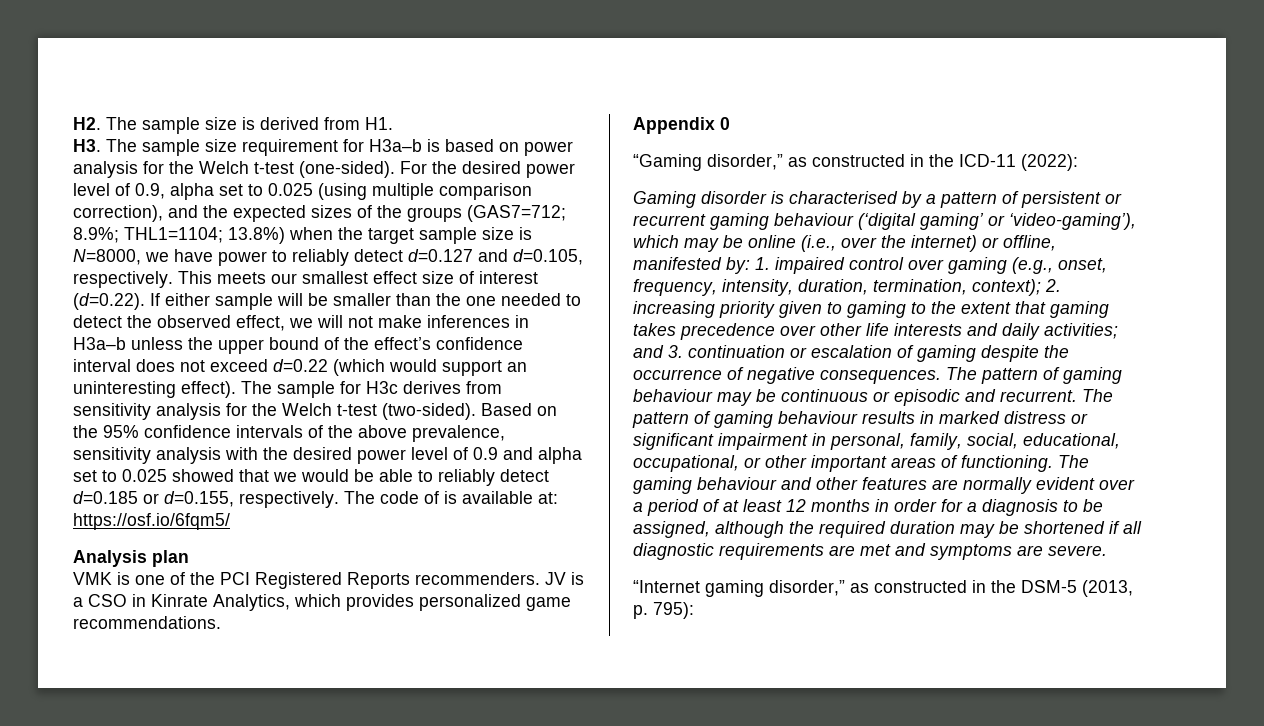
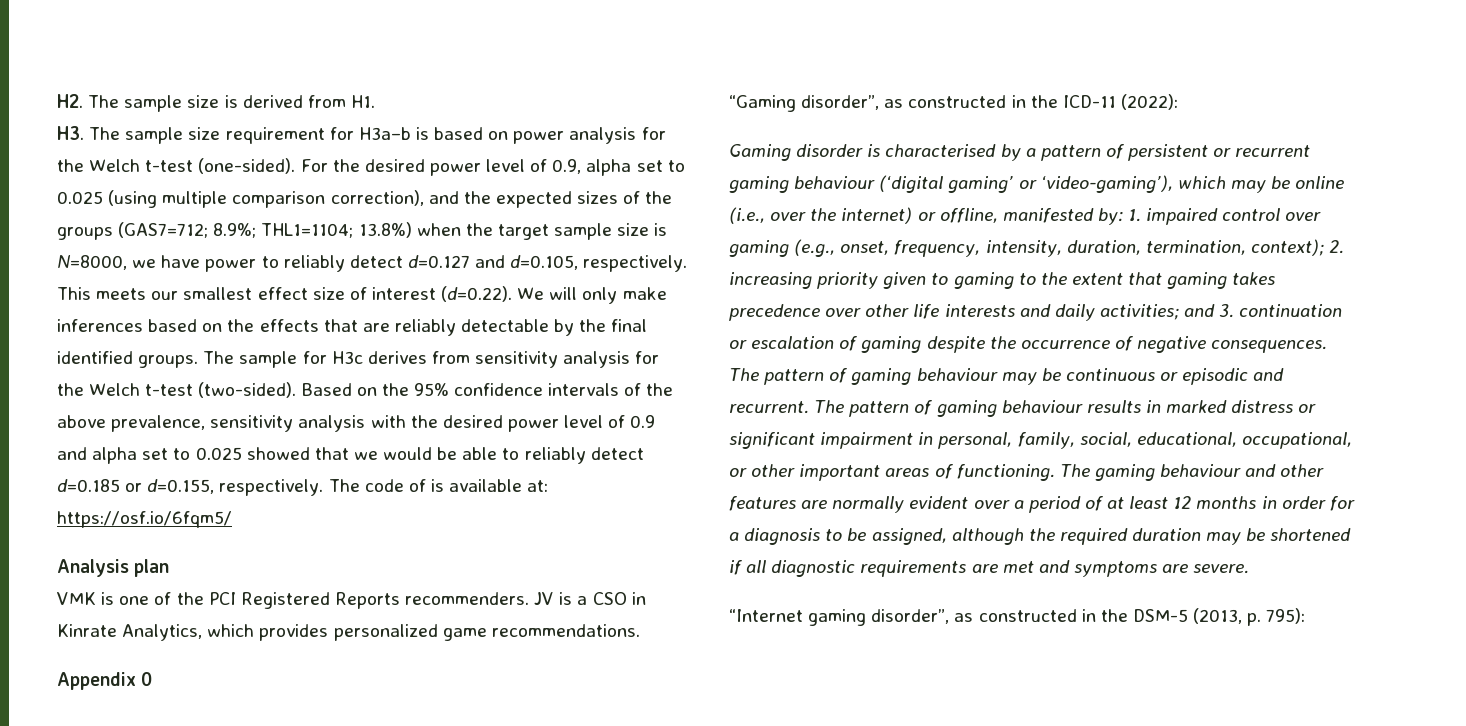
[150,293,581,310] [73,315,529,331] [73,337,523,354] [73,359,527,376] [73,381,236,398] If either sample will be smaller than the one needed to detect the observed effect, we will not make inferences in H3a–b unless the upper bound of the effect’s confidence interval does not exceed d=0.22 (which would support an uninteresting effect). -> [517,287,667,304] [57,319,648,336] [57,351,199,368] We will only make inferences based on the effects that are reliably detectable by the final identified groups.
[707,154,783,170] disorder,” -> [801,95,880,110] disorder”,
[769,580,845,596] disorder,” -> [871,609,950,624] disorder”,

